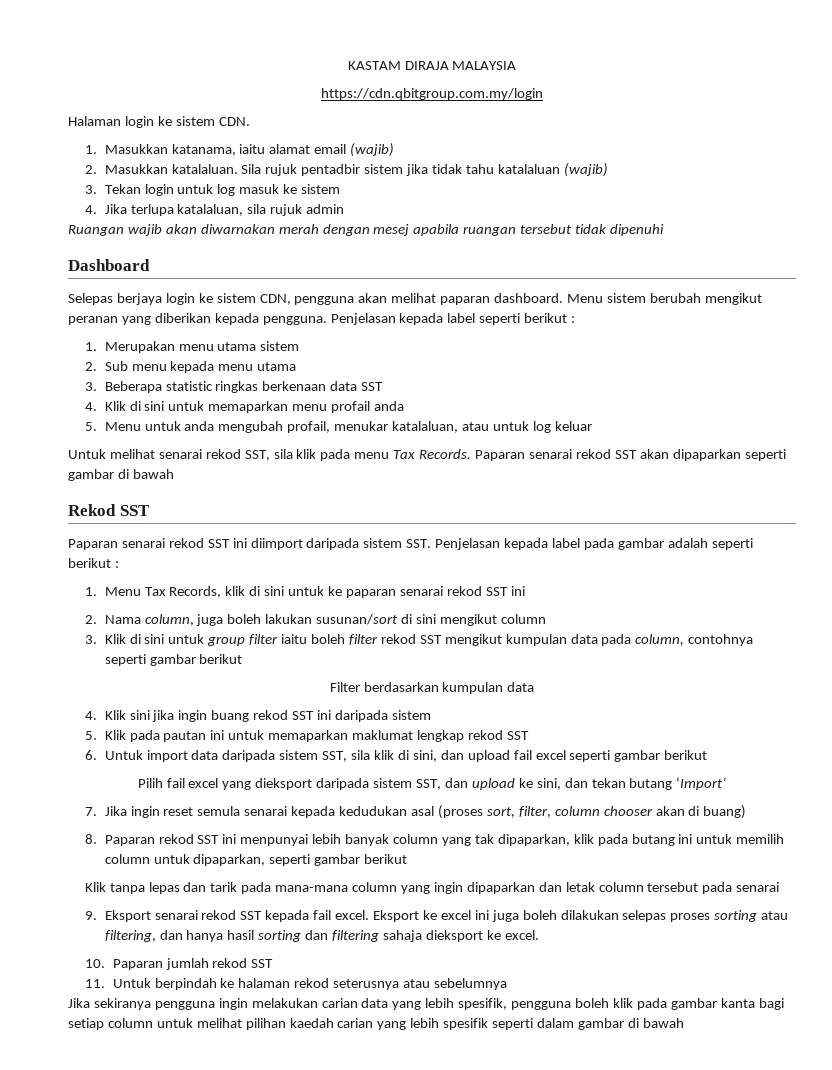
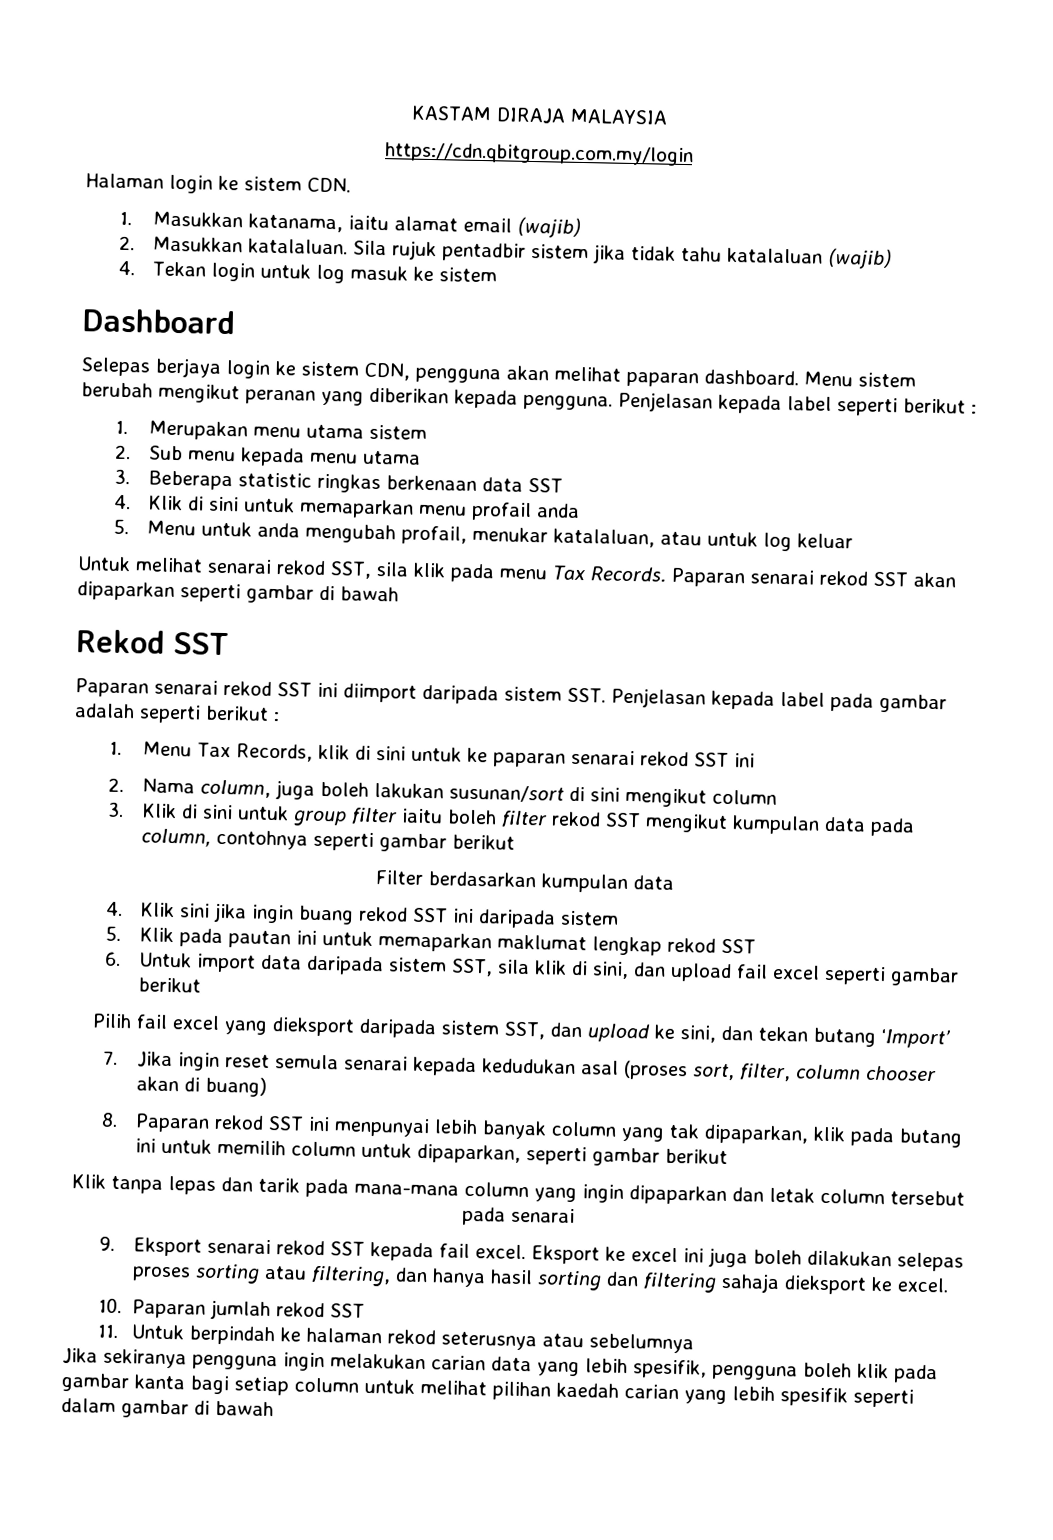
[85,185,98,194] 3. -> [117,260,135,276] 4.
[85,204,345,216] [68,224,665,236] // 4. Jika terlupa katalaluan, sila rujuk admin // Ruangan wajib akan diwarnakan merah dengan mesej apabila ruangan tersebut tidak dipenuhi -> (497, 275) none

